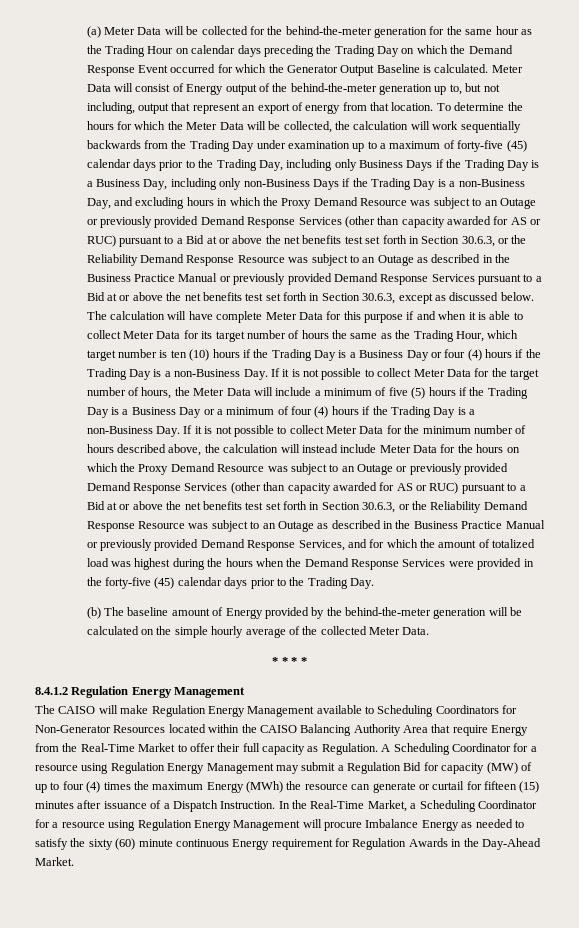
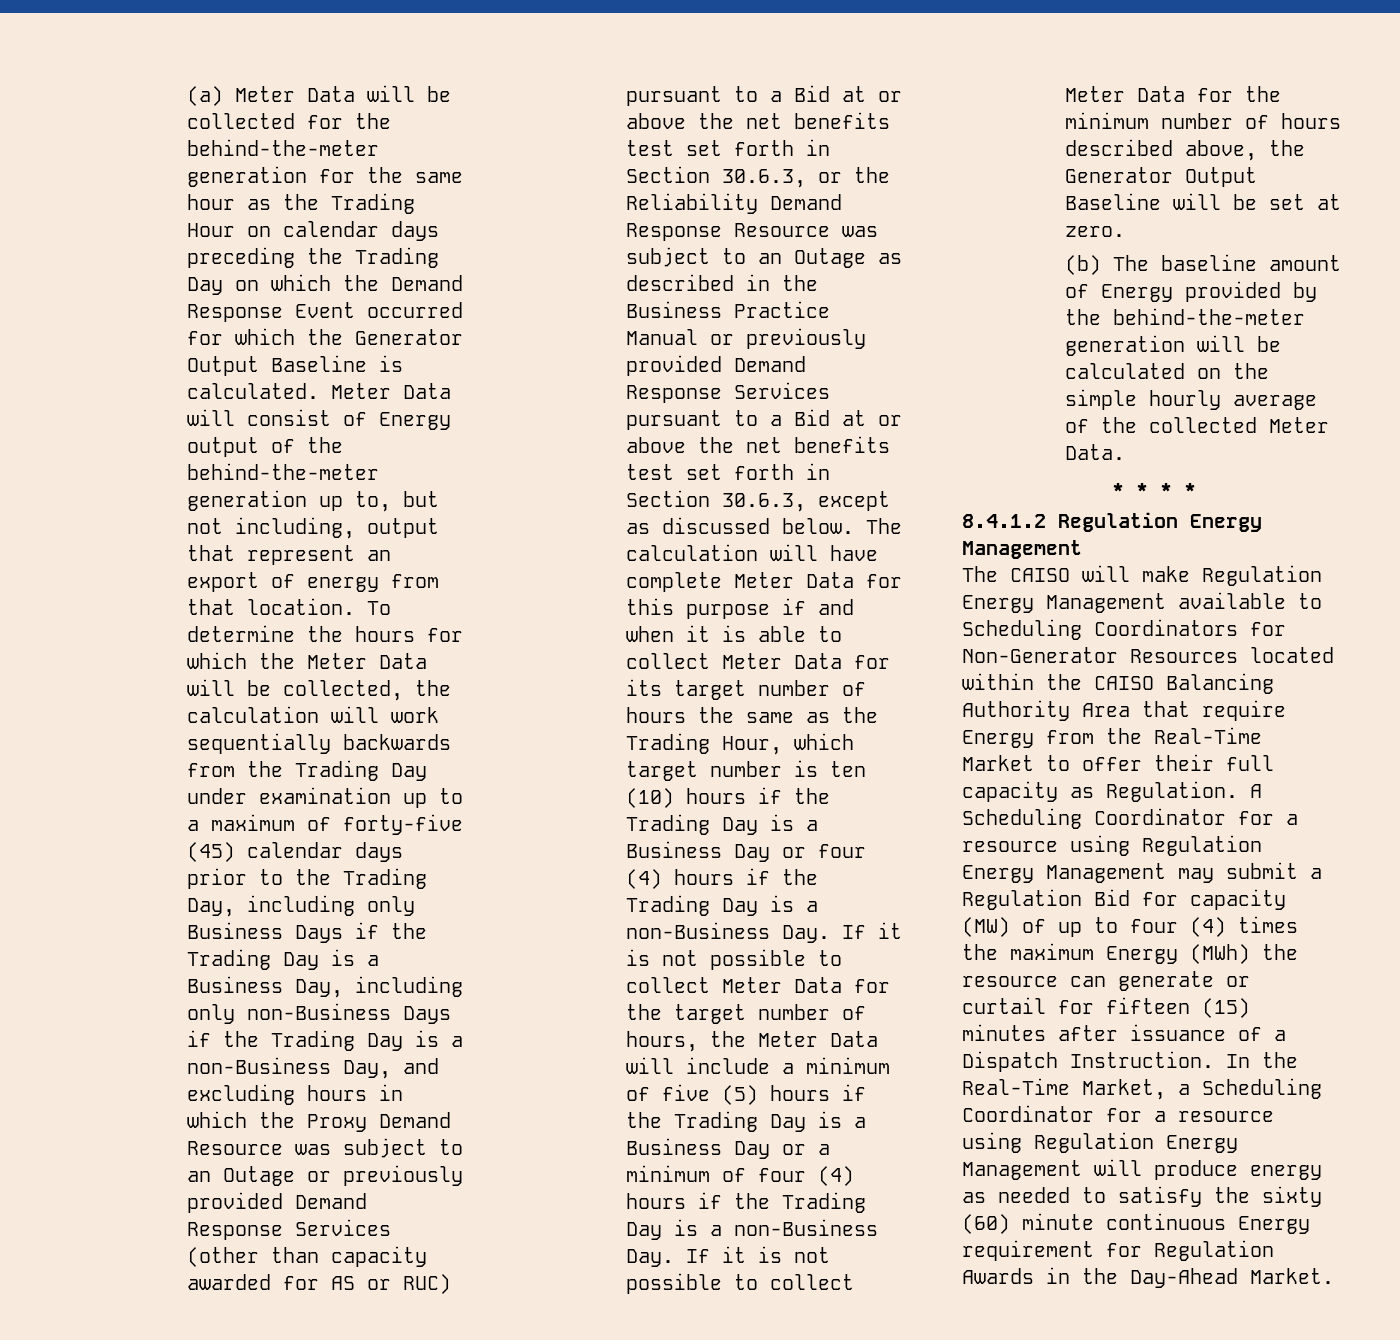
[223,444,520,453] [86,463,509,475] [86,482,526,494] [86,501,528,513] [86,520,545,532] [86,539,536,551] [86,558,534,570] [86,577,375,589] calculation will instead include Meter Data for the hours on which the Proxy Demand Resource was subject to an Outage or previously provided Demand Response Services (other than capacity awarded for AS or RUC) pursuant to a Bid at or above the net benefits test set forth in Section 30.6.3, or the Reliability Demand Response Resource was subject to an Outage as described in the Business Practice Manual or previously provided Demand Response Services, and for which the amount of totalized load was highest during the hours when the Demand Response Services were provided in the forty-five (45) calendar days prior to the Trading Day. -> [1065,167,1258,187] [1065,193,1342,210] [1065,226,1126,237] Generator Output Baseline will be set at zero.
[324,819,459,831] procure Imbalance Energy -> [1154,1160,1322,1180] produce energy

